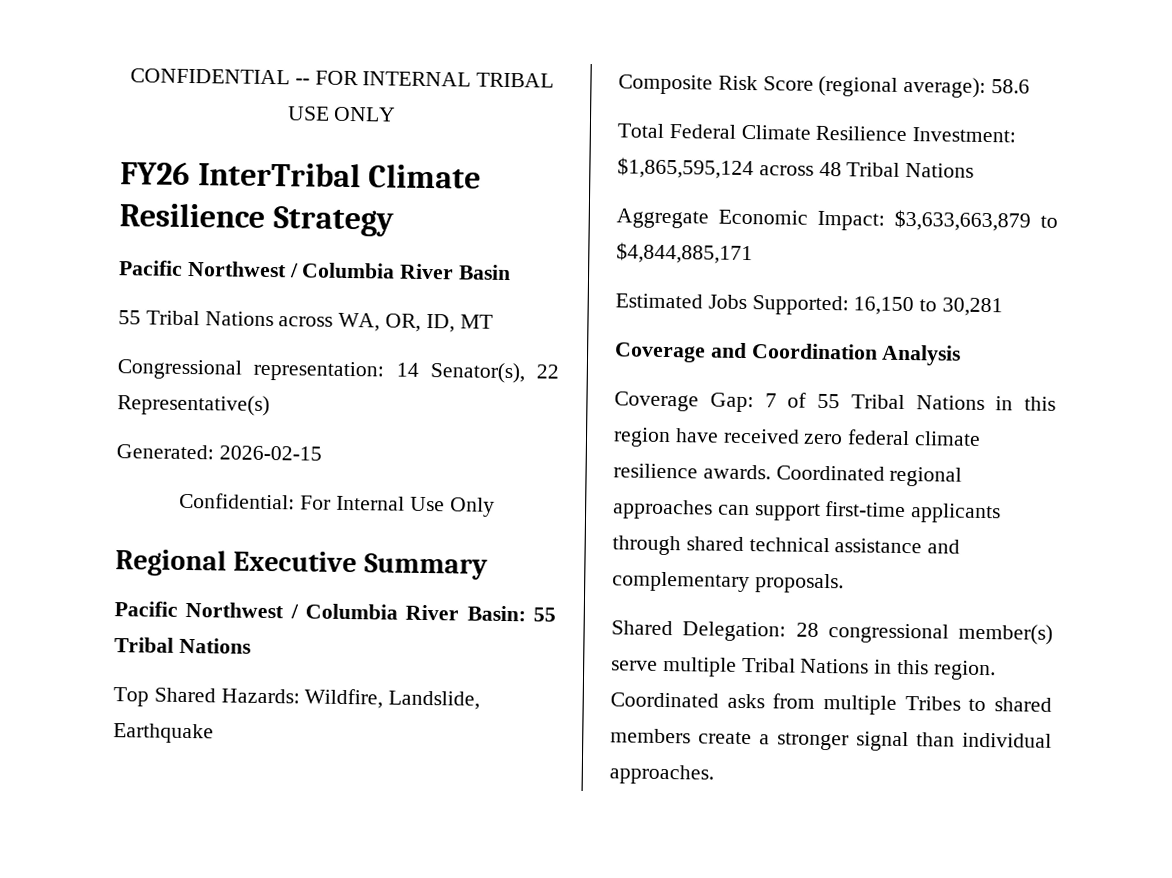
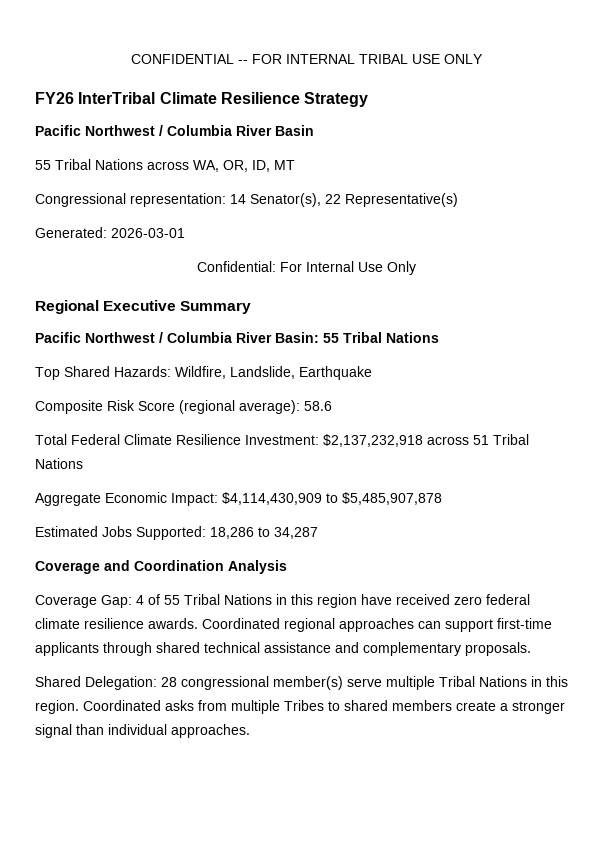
[218,445,322,461] 2026-02-15 -> [111,228,185,238] 2026-03-01
[617,157,842,180] $1,865,595,124 across 48 -> [323,434,489,447] $2,137,232,918 across 51
[894,209,1058,232] [616,242,753,265] $3,633,663,879 to $4,844,885,171 -> [222,492,442,505] $4,114,430,909 to $5,485,907,878
[853,296,1004,317] 16,150 to 30,281 -> [210,527,318,539] 18,286 to 34,287
[764,393,777,408] 7 -> [136,595,144,605] 4

